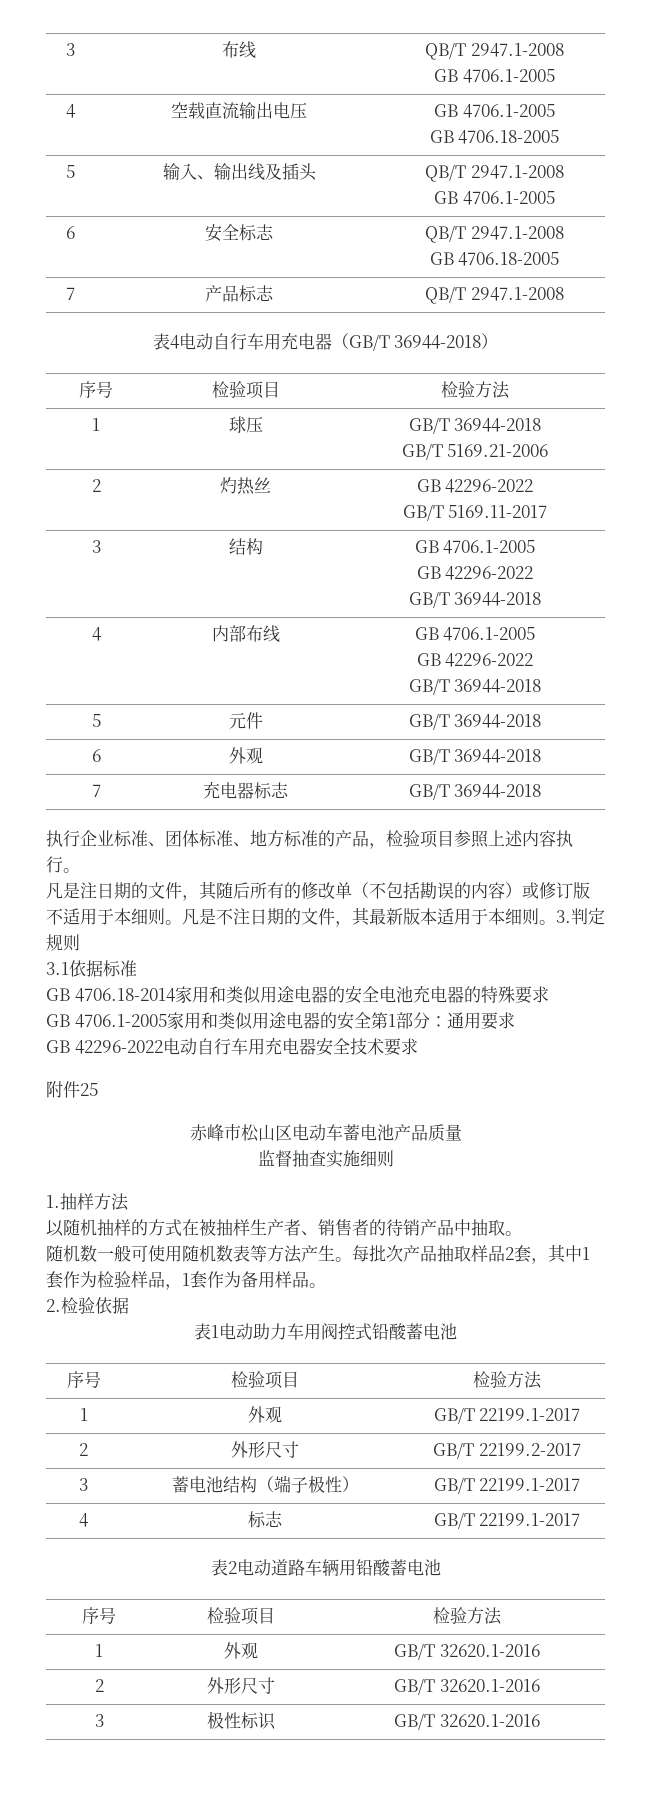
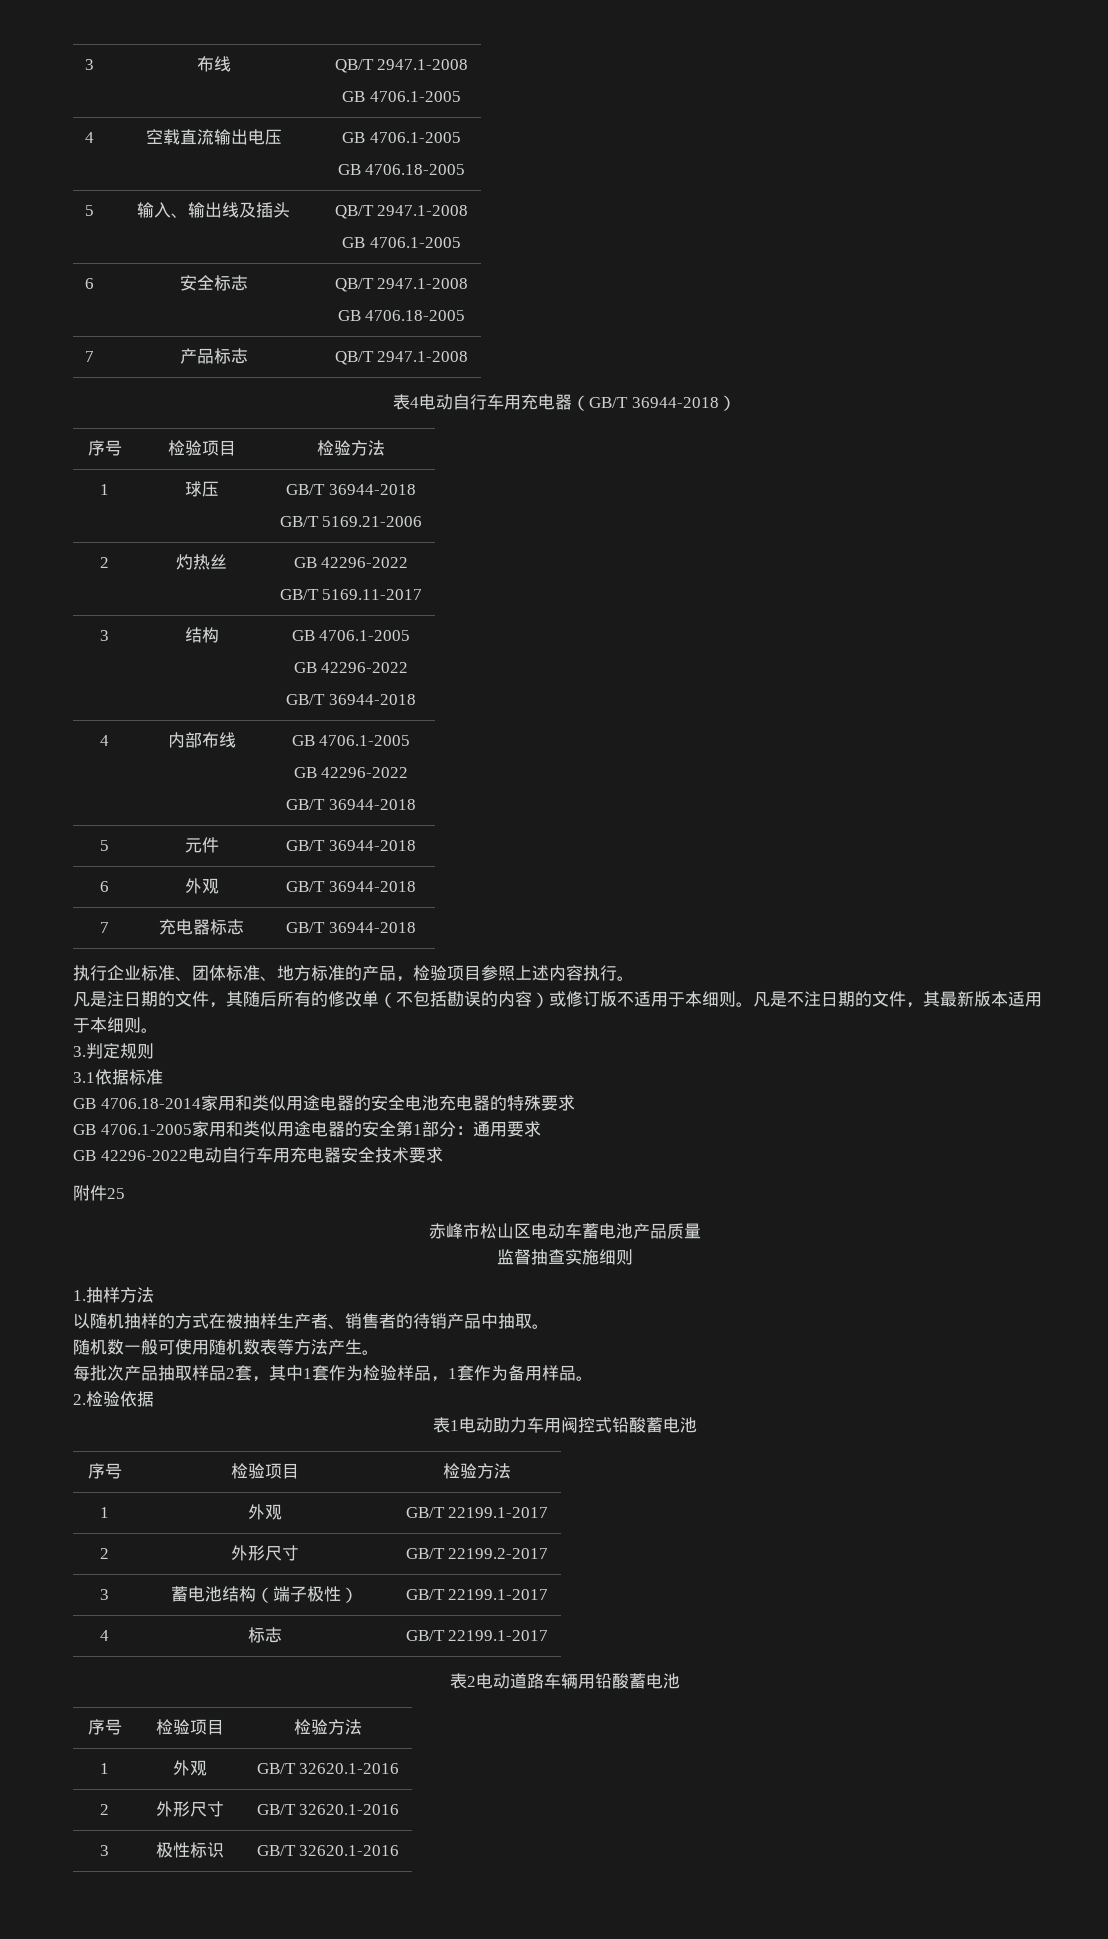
(556, 922) none -> (158, 1030) //
(352, 1259) none -> (379, 1352) //

